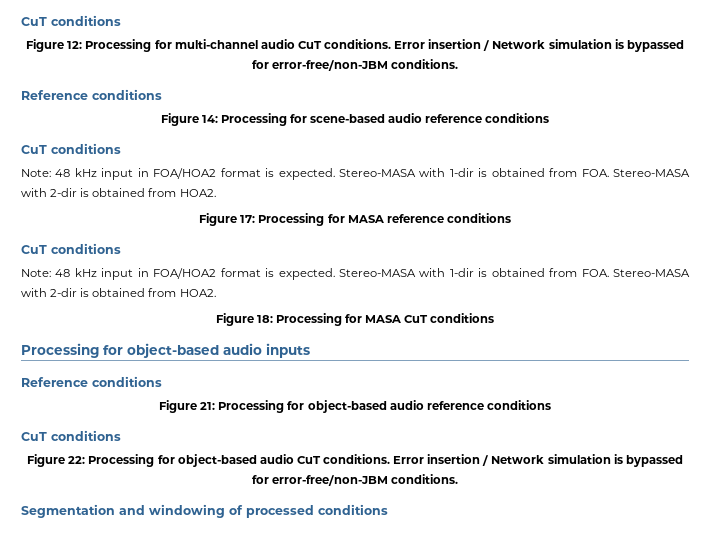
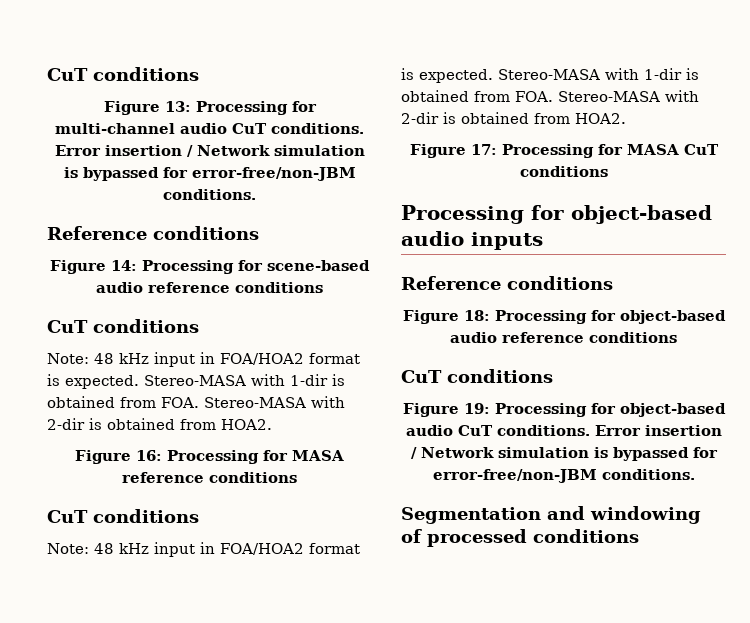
[21,15,121,26] [26,39,83,52] CuT conditions // Figure 12: -> [47,67,199,81] [103,101,191,115] CuT conditions // Figure 13:
[240,215,256,223] 17: -> [136,450,162,461] 16:
[256,315,273,323] 18: -> [470,144,497,155] 17:
[200,402,216,410] 21: -> [463,310,490,321] 18:
[68,456,86,464] 22: -> [463,403,490,414] 19:

